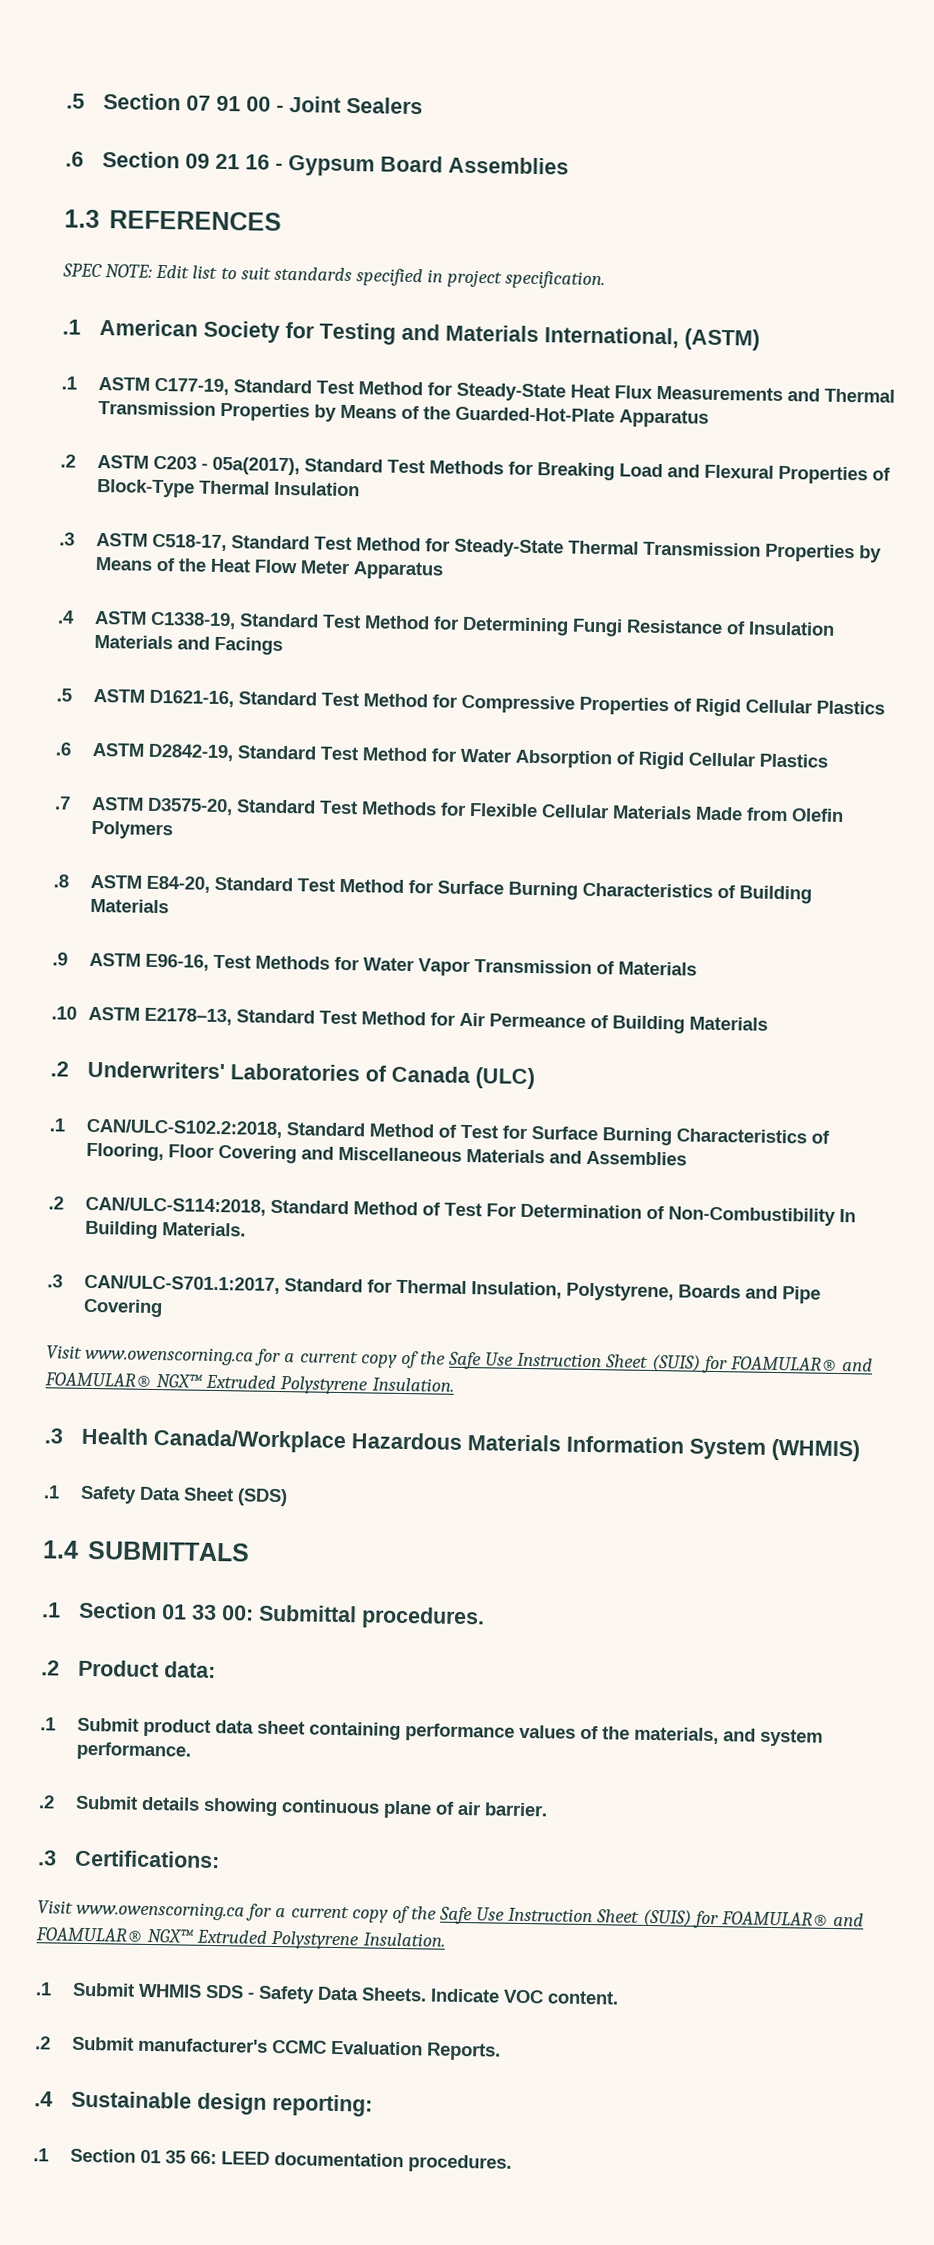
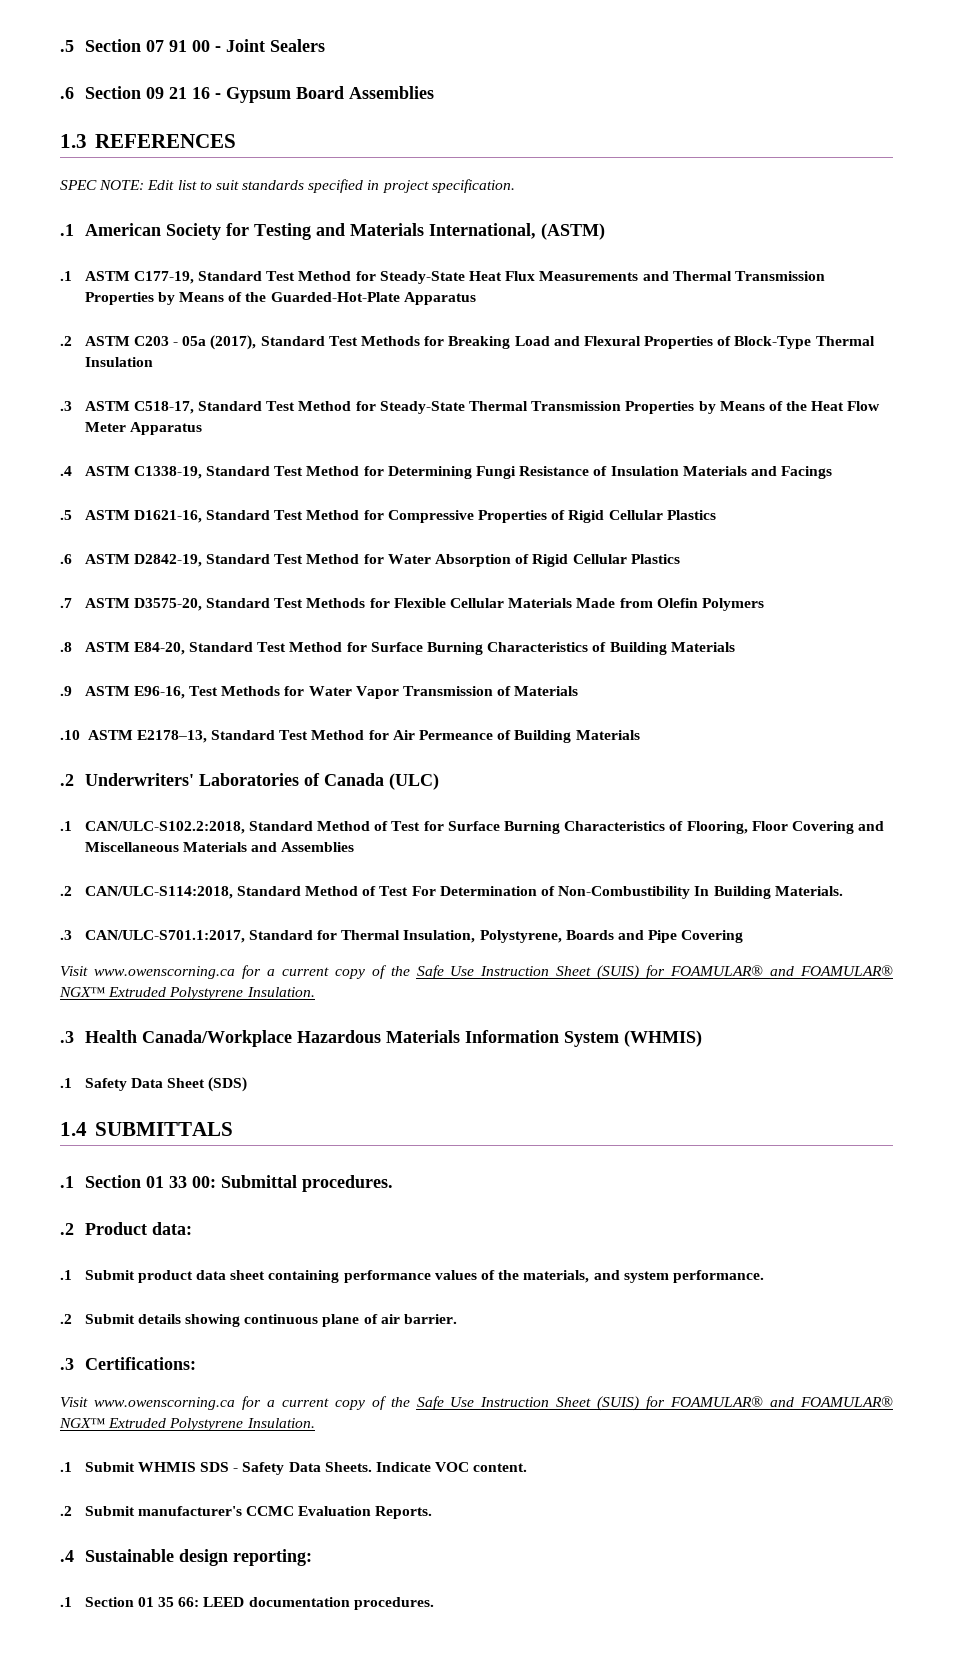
[212,456,301,476] 05a(2017), -> [182,335,257,350] 05a (2017),

